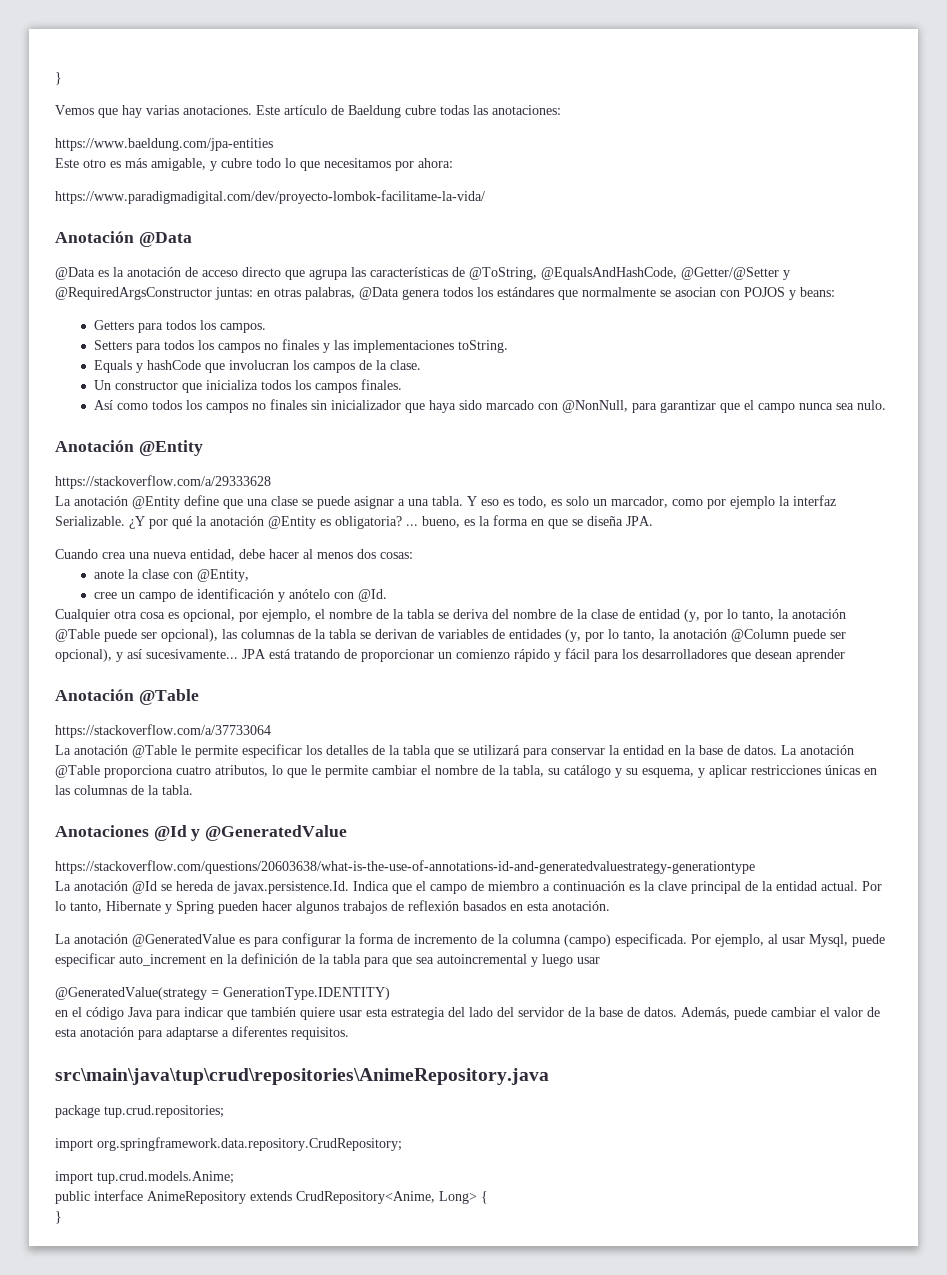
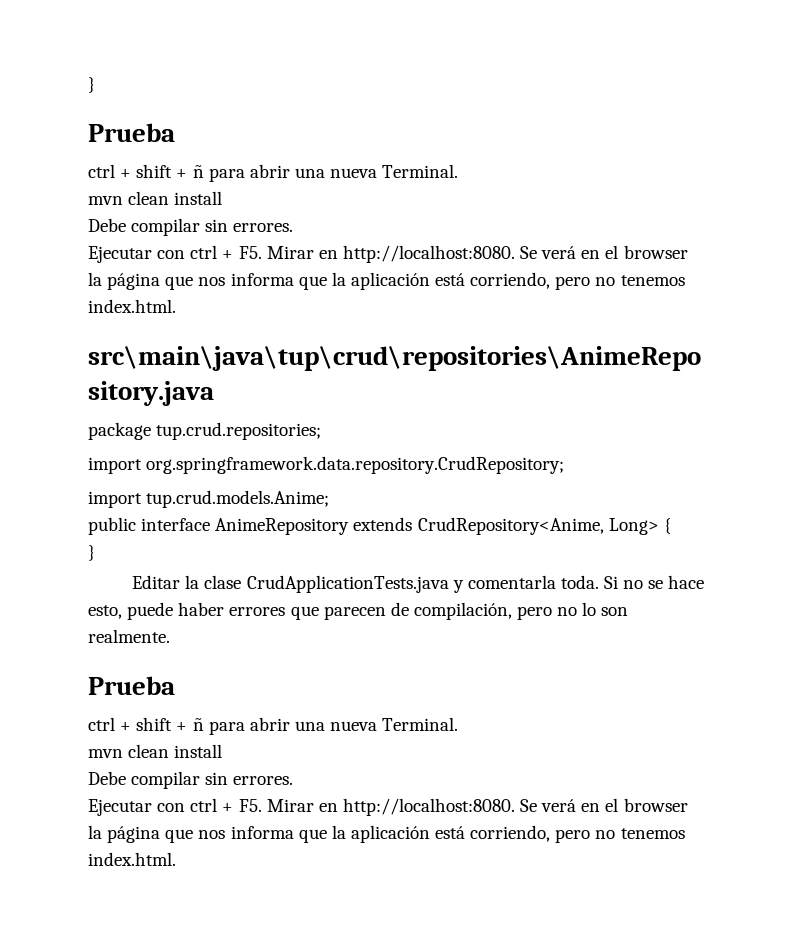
[55,72,62,85] [55,105,561,118] [55,138,273,151] [55,158,453,171] [55,190,485,204] [55,231,192,247] [55,267,790,280] [55,287,835,300] [93,320,266,333] [93,339,508,353] [93,360,421,373] [93,379,402,393] [93,399,886,413] [55,440,203,456] [55,475,271,489] [55,495,836,509] [55,515,653,529] [55,549,413,561] [93,569,249,582] [93,588,387,602] [55,609,846,622] [55,629,846,642] [55,648,845,662] [55,689,199,705] [55,724,271,738] [55,744,854,758] [55,765,877,778] [55,785,193,795] [55,825,348,841] [55,860,755,874] [55,881,882,894] [55,900,610,914] [55,933,885,947] [55,953,600,967] [55,987,390,1000] [55,1007,880,1020] [55,1026,349,1040] } // Vemos que hay varias anotaciones. Este artículo de Baeldung cubre todas las anotaciones: // https://www.baeldung.com/jpa-entities // Este otro es más amigable, y cubre todo lo que necesitamos por ahora: // https://www.paradigmadigital.com/dev/proyecto-lombok-facilitame-la-vida/ // Anotación @Data // @Data es la anotación de acceso directo que agrupa las características de @ToString, @EqualsAndHashCode, @Getter/@Setter y @RequiredArgsConstructor juntas: en otras palabras, @Data genera todos los estándares que normalmente se asocian con POJOS y beans: // Getters para todos los campos. // Setters para todos los campos no finales y las implementaciones toString. // Equals y hashCode que involucran los campos de la clase. // Un constructor que inicializa todos los campos finales. // Así como todos los campos no finales sin inicializador que haya sido marcado con @NonNull, para garantizar que el campo nunca sea nulo. // Anotación @Entity // https://stackoverflow.com/a/29333628 // La anotación @Entity define que una clase se puede asignar a una tabla. Y eso es todo, es solo un marcador, como por ejemplo la interfaz Serializable. ¿Y por qué la anotación @Entity es obligatoria? ... bueno, es la forma en que se diseña JPA. // Cuando crea una nueva entidad, debe hacer al menos dos cosas: // anote la clase con @Entity, // cree un campo de identificación y anótelo con @Id. // Cualquier otra cosa es opcional, por ejemplo, el nombre de la tabla se deriva del nombre de la clase de entidad (y, por lo tanto, la anotación @Table puede ser opcional), las columnas de la tabla se derivan de variables de entidades (y, por lo tanto, la anotación @Column puede ser opcional), y así sucesivamente... JPA está tratando de proporcionar un comienzo rápido y fácil para los desarrolladores que desean aprender // Anotación @Table // https://stackoverflow.com/a/37733064 // La anotación @Table le permite especificar los detalles de la tabla que se utilizará para conservar la entidad en la base de datos. La anotación @Table proporciona cuatro atributos, lo que le permite cambiar el nombre de la tabla, su catálogo y su esquema, y aplicar restricciones únicas en las columnas de la tabla. // Anotaciones @Id y @GeneratedValue // https://stackoverflow.com/questions/20603638/what-is-the-use-of-annotations-id-and-generatedvaluestrategy-generationtype // La anotación @Id se hereda de javax.persistence.Id. Indica que el campo de miembro a continuación es la clave principal de la entidad actual. Por lo tanto, Hibernate y Spring pueden hacer algunos trabajos de reflexión basados en esta anotación. // La anotación @GeneratedValue es para configurar la forma de incremento de la columna (campo) especificada. Por ejemplo, al usar Mysql, puede especificar auto_increment en la definición de la tabla para que sea autoincremental y luego usar // @GeneratedValue(strategy = GenerationType.IDENTITY) // en el código Java para indicar que también quiere usar esta estrategia del lado del servidor de la base de datos. Además, puede cambiar el valor de esta anotación para adaptarse a diferentes requisitos. -> [88,77,95,93] [88,123,175,142] [88,164,459,182] [88,191,223,205] [88,218,294,236] [88,245,688,263] [88,272,685,290] [88,299,176,313] } // Prueba // ctrl + shift + ñ para abrir una nueva Terminal. // mvn clean install // Debe compilar sin errores. // Ejecutar con ctrl + F5. Mirar en http://localhost:8080. Se verá en el browser la página que nos informa que la aplicación está corriendo, pero no tenemos index.html.
(62, 1217) none -> [132,575,705,593] [88,602,629,620] [88,629,170,643] [88,676,175,695] [88,717,459,735] [88,744,223,758] [88,771,294,789] [88,798,688,816] [88,825,685,843] [88,852,176,866] // Editar la clase CrudApplicationTests.java y comentarla toda. Si no se hace esto, puede haber errores que parecen de compilación, pero no lo son realmente. // Prueba // ctrl + shift + ñ para abrir una nueva Terminal. // mvn clean install // Debe compilar sin errores. // Ejecutar con ctrl + F5. Mirar en http://localhost:8080. Se verá en el browser la página que nos informa que la aplicación está corriendo, pero no tenemos index.html.

